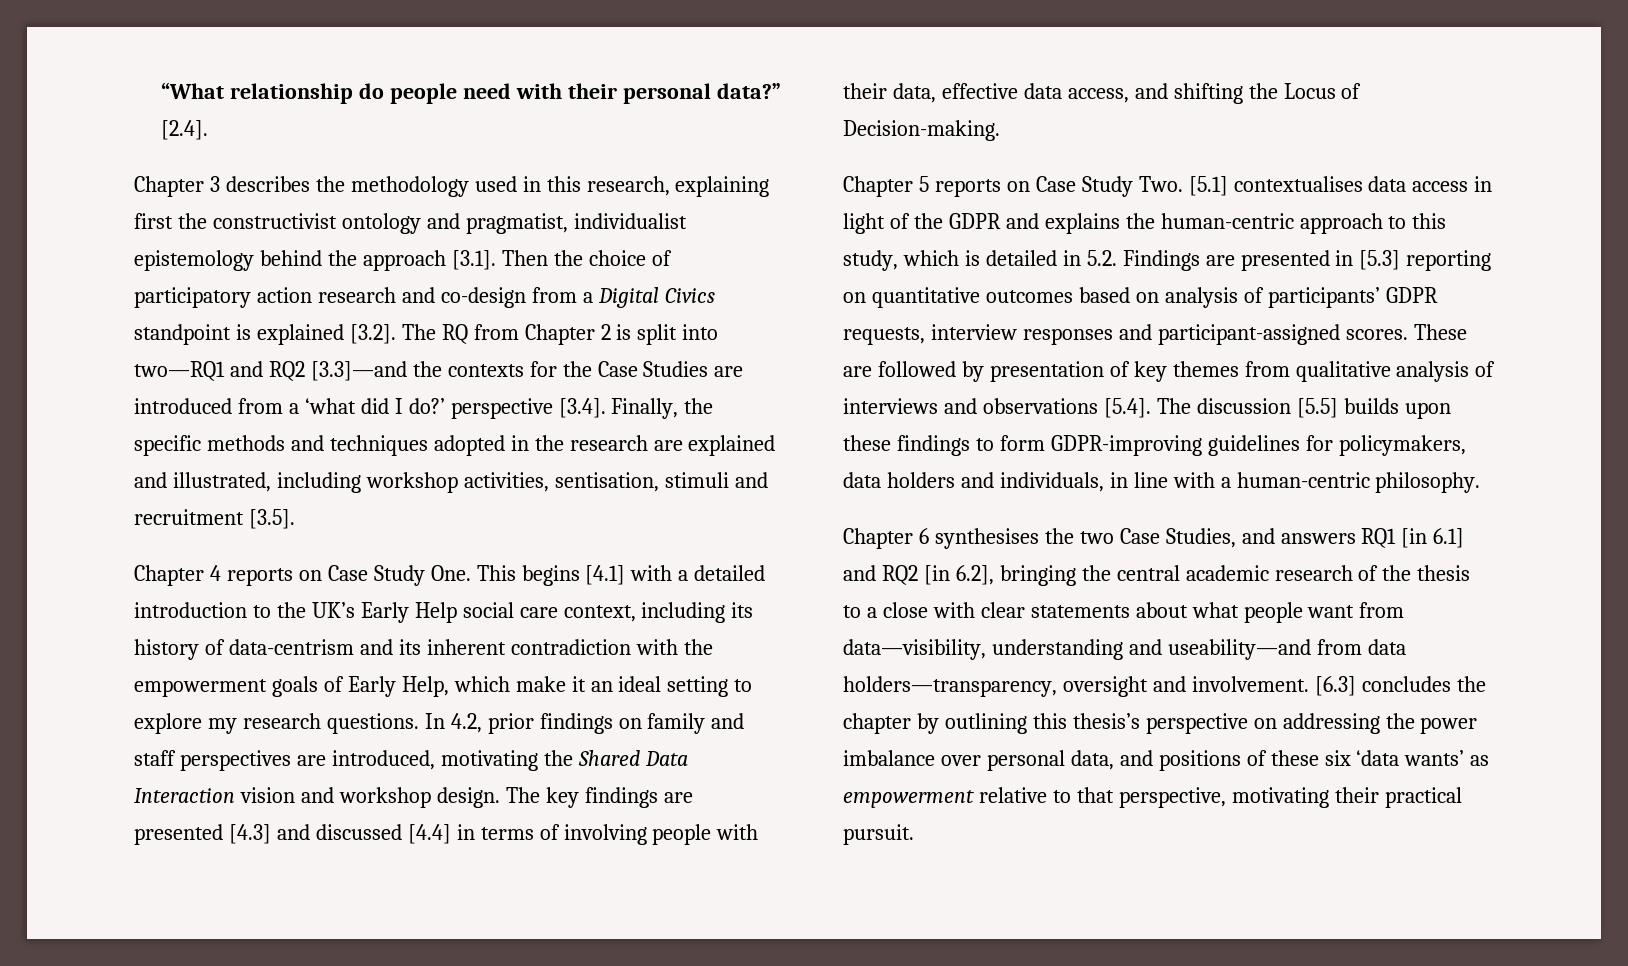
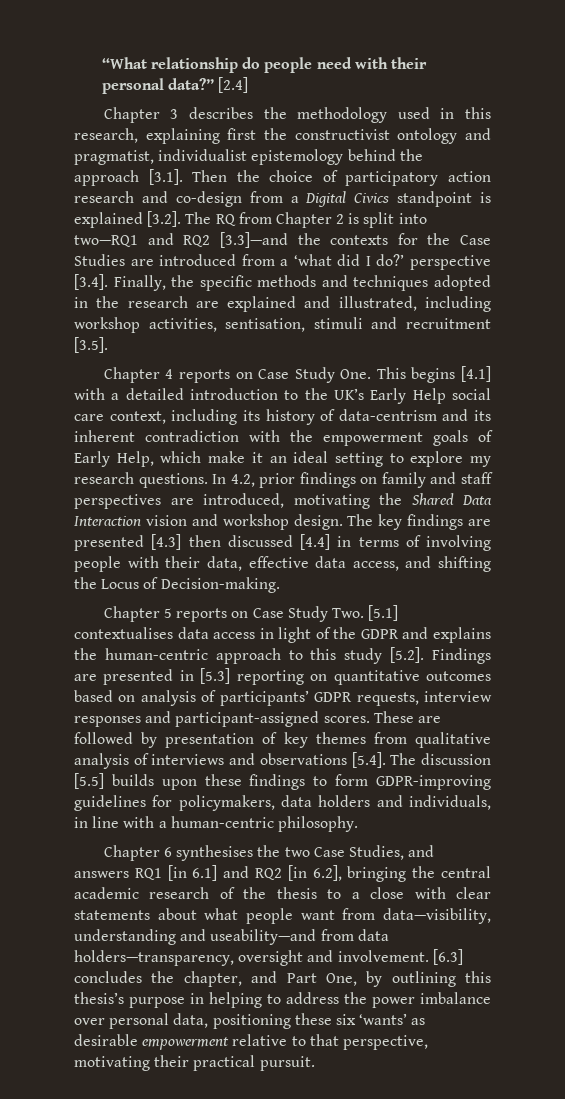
[161,120,209,140] [2.4]. -> [218,77,249,93] [2.4]
[276,824,310,840] and -> [188,535,221,547] then
[843,250,1117,271] study, which is detailed in 5.2. -> [344,647,425,664] study [5.2].
[843,713,1380,734] chapter by outlining this thesis’s perspective on addressing -> [183,971,491,987] [74,992,339,1008] chapter, and Part One, by outlining this thesis’s purpose in helping to address
[1119,750,1490,771] and positions of these six ‘data wants’ as -> [212,1013,426,1029] [74,1034,138,1046] positioning these six ‘wants’ as desirable

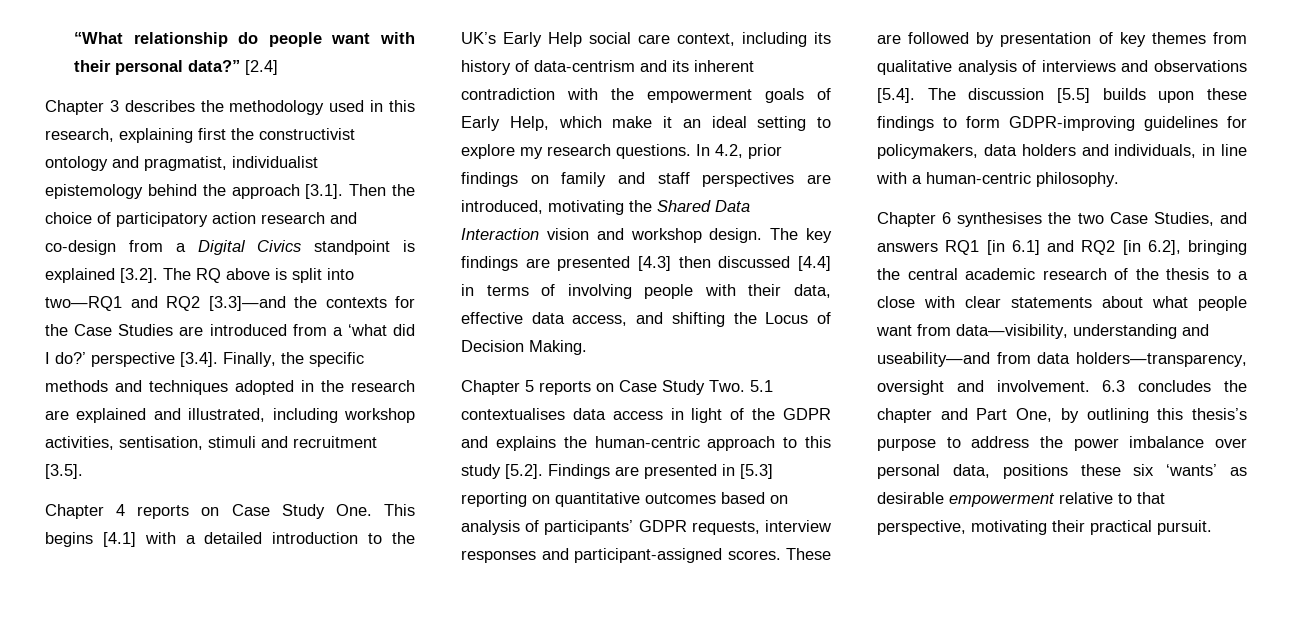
[316,57,352,69] need -> [331,33,371,44] want
[238,212,345,228] from Chapter 2 -> [226,268,270,280] above
[160,577,280,593] Decision-making. -> [461,340,587,355] Decision Making.
[368,605,399,621] [5.1] -> [750,380,773,392] 5.1
[432,949,463,965] [6.3] -> [1102,380,1126,392] 6.3
[183,971,242,987] chapter, -> [877,408,932,423] chapter
[190,992,262,1008] in helping -> (936, 444) none
[212,1014,291,1029] positioning -> [1002,464,1068,479] positions

